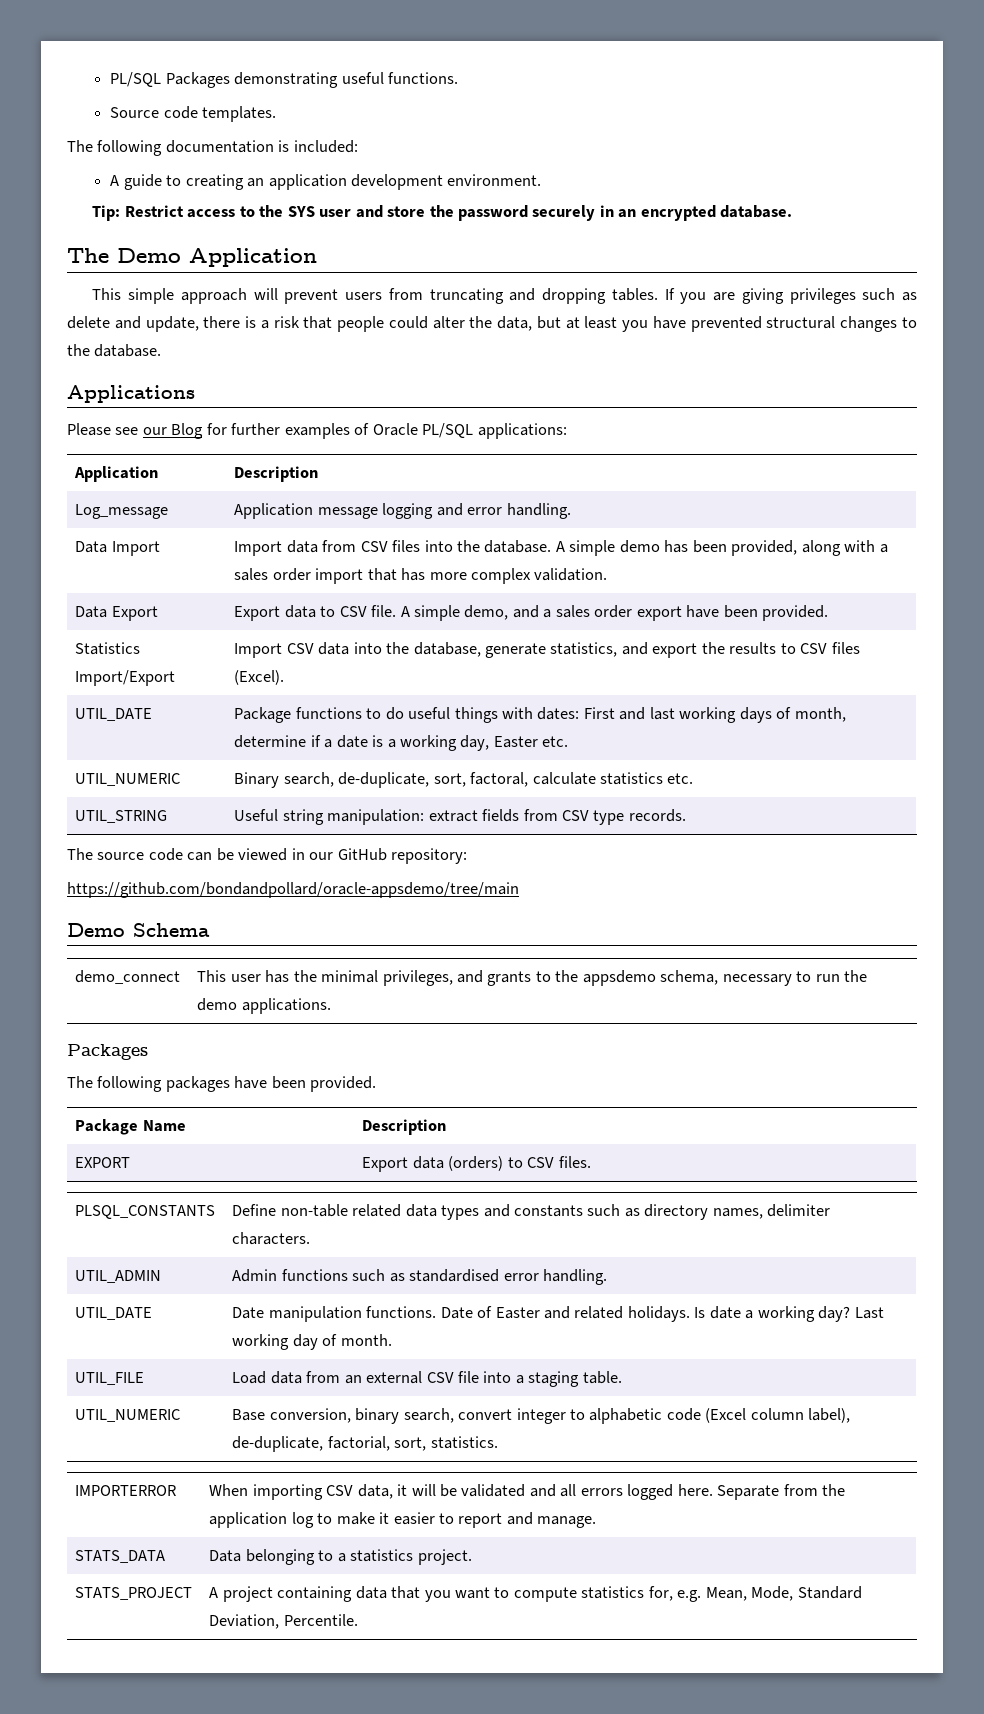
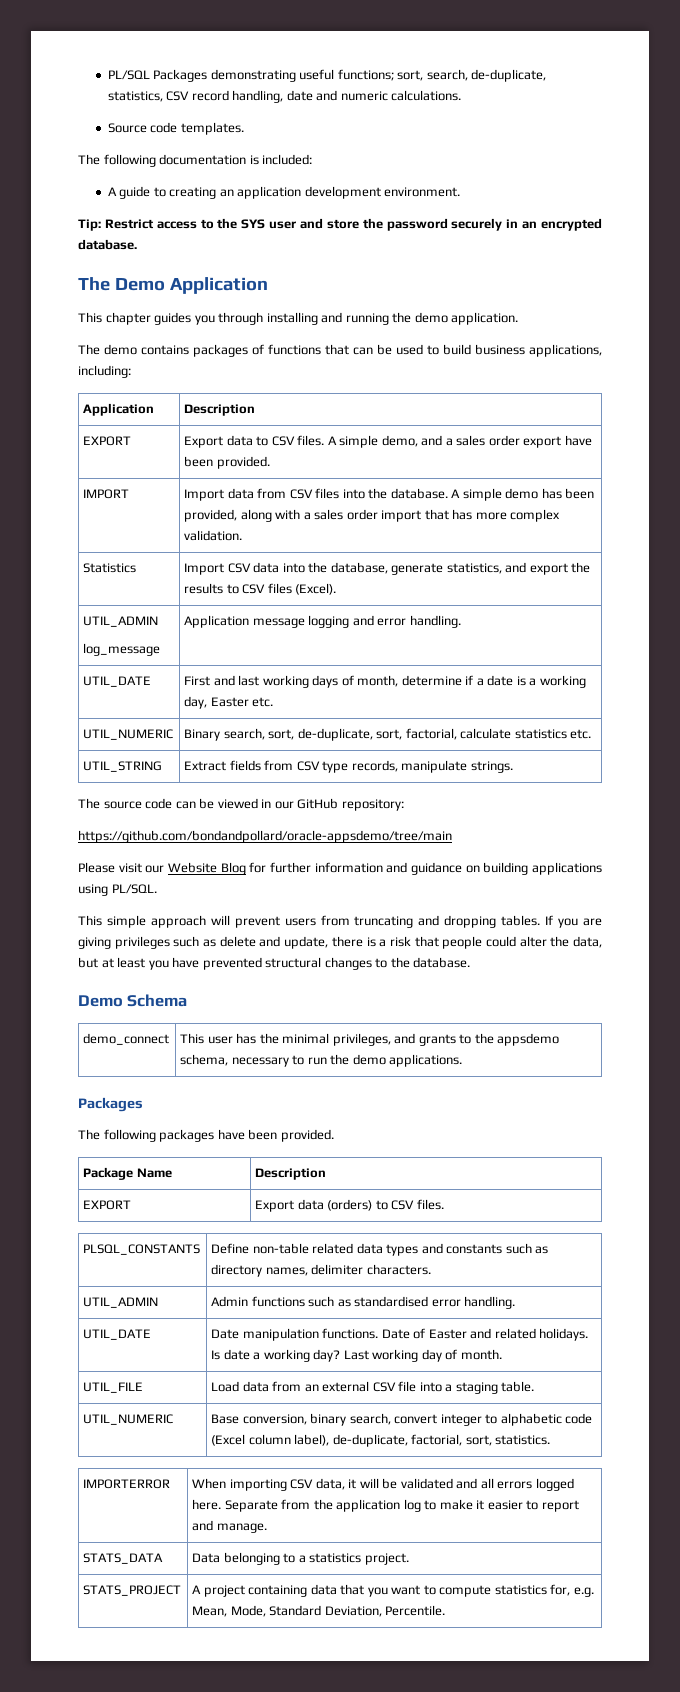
[388,72,459,84] functions. -> [337,69,547,82] [107,90,462,103] functions; sort, search, de-duplicate, statistics, CSV record handling, date and numeric calculations.
(317, 257) none -> [78,312,519,325] [78,344,602,357] [78,365,131,378] [83,403,155,416] [184,404,256,416] [83,436,132,446] [184,435,592,448] [184,456,270,469] [83,489,130,499] [184,488,595,501] [184,509,561,522] [184,530,243,541] [83,563,137,573] [184,562,591,575] [184,583,337,595] [83,616,159,627] [83,643,161,656] [184,615,461,628] [83,676,152,687] [184,675,586,688] [184,696,274,709] [83,729,174,740] [184,728,592,741] [83,761,163,772] [184,760,513,773] [78,798,404,811] [78,830,452,843] [78,862,602,875] [78,884,157,896] // This chapter guides you through installing and running the demo application. // The demo contains packages of functions that can be used to build business applications, including: // Application | Description // EXPORT | Export data to CSV files. A simple demo, and a sales order export have been provided. // IMPORT | Import data from CSV files into the database. A simple demo has been provided, along with a sales order import that has more complex validation. // Statistics | Import CSV data into the database, generate statistics, and export the results to CSV files (Excel). // UTIL_ADMIN // log_message | Application message logging and error handling. // UTIL_DATE | First and last working days of month, determine if a date is a working day, Easter etc. // UTIL_NUMERIC | Binary search, sort, de-duplicate, sort, factorial, calculate statistics etc. // UTIL_STRING | Extract fields from CSV type records, manipulate strings. // The source code can be viewed in our GitHub repository: // https://github.com/bondandpollard/oracle-appsdemo/tree/main // Please visit our Website Blog for further information and guidance on building applications using PL/SQL.
[67,385,195,403] [67,423,567,439] [74,466,159,482] [234,466,319,482] [75,504,169,519] [234,503,571,519] [75,541,160,556] [234,540,888,556] [234,568,608,584] [75,606,158,621] [234,605,829,621] [75,642,141,655] [75,670,176,686] [234,642,860,658] [234,670,285,685] [75,708,153,721] [234,707,846,723] [234,735,569,751] [75,773,181,786] [234,772,694,788] [75,810,168,823] [234,809,686,825] [67,848,468,864] [67,882,519,898] // Applications // Please see our Blog for further examples of Oracle PL/SQL applications: // Application | Description // Log_message | Application message logging and error handling. // Data Import | Import data from CSV files into the database. A simple demo has been provided, along with a sales order import that has more complex validation. // Data Export | Export data to CSV file. A simple demo, and a sales order export have been provided. // Statistics Import/Export | Import CSV data into the database, generate statistics, and export the results to CSV files (Excel). // UTIL_DATE | Package functions to do useful things with dates: First and last working days of month, determine if a date is a working day, Easter etc. // UTIL_NUMERIC | Binary search, de-duplicate, sort, factoral, calculate statistics etc. // UTIL_STRING | Useful string manipulation: extract fields from CSV type records. // The source code can be viewed in our GitHub repository: // https://github.com/bondandpollard/oracle-appsdemo/tree/main -> (471, 962) none

